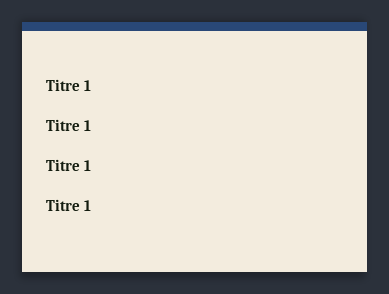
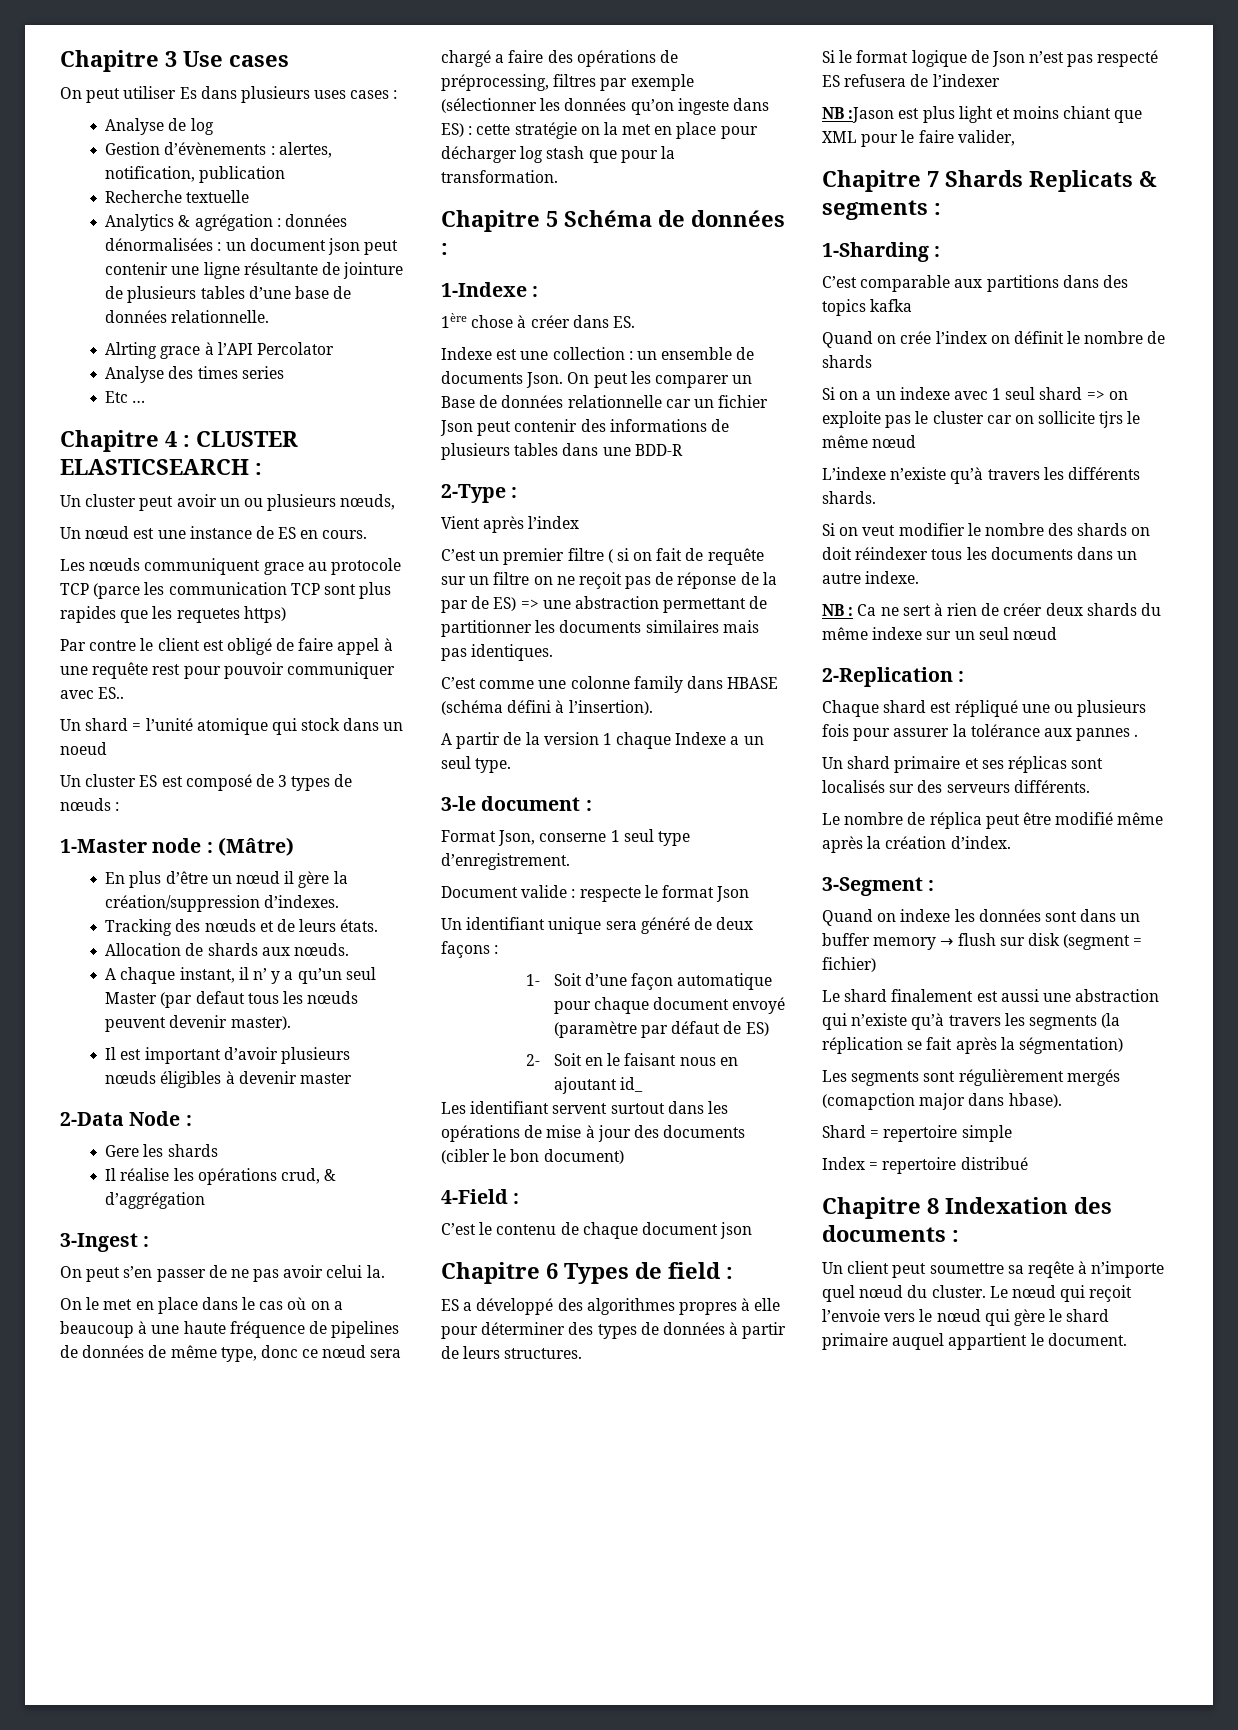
[46,79,92,91] [46,119,92,131] [46,159,92,171] [46,199,92,211] Titre 1 // Titre 1 // Titre 1 // Titre 1 -> [60,50,289,72] [60,86,398,103] [105,118,214,135] [105,142,332,158] [105,166,286,183] [105,190,250,203] [105,214,347,231] [105,238,399,255] [105,262,404,279] [105,286,352,303] [105,310,270,323] [105,342,334,359] [105,366,284,383] [105,391,146,403] [60,430,298,452] [60,459,262,475] [60,494,396,511] [60,526,368,539] [60,558,401,575] [60,582,392,599] [60,606,286,623] [60,638,393,655] [60,662,395,679] [60,687,125,699] [60,718,404,735] [60,742,107,755] [60,774,353,791] [60,798,120,811] [60,837,294,856] [105,871,348,888] [105,895,340,912] [105,919,379,936] [105,943,349,956] [105,967,376,984] [105,991,359,1008] [105,1015,291,1032] [105,1047,350,1064] [105,1071,352,1088] [60,1111,192,1126] [105,1144,218,1157] [105,1168,337,1185] [105,1192,206,1209] [60,1233,150,1252] [60,1265,385,1282] [60,1297,343,1314] [60,1321,400,1338] [60,1345,402,1362] [441,50,678,67] [441,74,694,91] [441,98,769,115] [441,122,758,139] [441,146,675,163] [441,170,558,183] [441,210,785,232] [441,243,448,255] [441,282,539,297] [441,313,635,328] [441,347,755,360] [441,371,753,388] [441,395,769,408] [440,419,729,436] [441,443,683,460] [441,484,518,503] [441,516,580,533] [441,548,764,565] [441,572,777,589] [441,596,768,613] [441,620,759,637] [441,644,554,661] [441,676,779,693] [441,700,653,715] [441,732,764,749] [441,756,512,773] [441,796,592,811] [441,829,690,846] [441,853,570,870] [441,885,750,902] [441,917,754,934] [441,941,499,958] [525,973,773,990] [553,997,786,1014] [553,1021,769,1038] [525,1053,738,1066] [553,1077,643,1094] [441,1101,728,1114] [441,1125,746,1142] [441,1149,624,1164] [441,1189,520,1204] [441,1222,753,1239] [441,1262,733,1284] [441,1298,781,1315] [441,1322,787,1339] [441,1346,583,1359] [822,50,1159,67] [822,74,1000,87] [822,106,1143,123] [822,130,1015,147] [822,170,1157,192] [822,200,941,220] [822,242,941,262] [822,275,1128,292] [822,299,913,316] [822,331,1166,348] [822,355,872,368] [822,387,1128,400] [822,411,1141,428] [822,435,917,448] [822,467,1140,484] [822,491,876,504] [822,523,1151,536] [822,547,1138,560] [822,571,920,584] [822,603,1162,616] [822,627,1057,640] [822,667,965,687] [822,700,1147,717] [822,724,1139,741] [822,756,1104,773] [822,780,1090,793] [822,812,1164,829] [822,836,1011,853] [822,877,935,896] [822,909,1141,926] [822,933,1143,950] [822,957,876,972] [822,989,1160,1002] [822,1013,1121,1030] [822,1037,1123,1054] [822,1069,1120,1086] [822,1093,1062,1110] [822,1125,1012,1142] [822,1157,1028,1174] [822,1197,1112,1219] [822,1225,959,1242] [822,1261,1165,1278] [822,1285,1133,1302] [822,1309,1110,1326] [822,1333,1127,1350] Chapitre 3 Use cases // On peut utiliser Es dans plusieurs uses cases : // Analyse de log // Gestion d’évènements : alertes, notification, publication // Recherche textuelle // Analytics & agrégation : données dénormalisées : un document json peut contenir une ligne résultante de jointure de plusieurs tables d’une base de données relationnelle. // Alrting grace à l’API Percolator // Analyse des times series // Etc … // Chapitre 4 : CLUSTER ELASTICSEARCH : // Un cluster peut avoir un ou plusieurs nœuds, // Un nœud est une instance de ES en cours. // Les nœuds communiquent grace au protocole TCP (parce les communication TCP sont plus rapides que les requetes https) // Par contre le client est obligé de faire appel à une requête rest pour pouvoir communiquer avec ES.. // Un shard = l’unité atomique qui stock dans un noeud // Un cluster ES est composé de 3 types de nœuds : // 1-Master node : (Mâtre) // En plus d’être un nœud il gère la création/suppression d’indexes. // Tracking des nœuds et de leurs états. // Allocation de shards aux nœuds. // A chaque instant, il n’ y a qu’un seul Master (par defaut tous les nœuds peuvent devenir master). // Il est important d’avoir plusieurs nœuds éligibles à devenir master // 2-Data Node : // Gere les shards // Il réalise les opérations crud, & d’aggrégation // 3-Ingest : // On peut s’en passer de ne pas avoir celui la. // On le met en place dans le cas où on a beaucoup à une haute fréquence de pipelines de données de même type, donc ce nœud sera chargé a faire des opérations de préprocessing, filtres par exemple (sélectionner les données qu’on ingeste dans ES) : cette stratégie on la met en place pour décharger log stash que pour la transformation. // Chapitre 5 Schéma de données : // 1-Indexe : // 1ère chose à créer dans ES. // Indexe est une collection : un ensemble de documents Json. On peut les comparer un Base de données relationnelle car un fichier Json peut contenir des informations de plusieurs tables dans une BDD-R // 2-Type : // Vient après l’index // C’est un premier filtre ( si on fait de requête sur un filtre on ne reçoit pas de réponse de la par de ES) => une abstraction permettant de partitionner les documents similaires mais pas identiques. // C’est comme une colonne family dans HBASE (schéma défini à l’insertion). // A partir de la version 1 chaque Indexe a un seul type. // 3-le document : // Format Json, conserne 1 seul type d’enregistrement. // Document valide : respecte le format Json // Un identifiant unique sera généré de deux façons : // 1- Soit d’une façon automatique pour chaque document envoyé (paramètre par défaut de ES) // 2- Soit en le faisant nous en ajoutant id_ // Les identifiant servent surtout dans les opérations de mise à jour des documents (cibler le bon document) // 4-Field : // C’est le contenu de chaque document json // Chapitre 6 Types de field : // ES a développé des algorithmes propres à elle pour déterminer des types de données à partir de leurs structures. // Si le format logique de Json n’est pas respecté ES refusera de l’indexer // NB :Jason est plus light et moins chiant que XML pour le faire valider, // Chapitre 7 Shards Replicats & segments : // 1-Sharding : // C’est comparable aux partitions dans des topics kafka // Quand on crée l’index on définit le nombre de shards // Si on a un indexe avec 1 seul shard => on exploite pas le cluster car on sollicite tjrs le même nœud // L’indexe n’existe qu’à travers les différents shards. // Si on veut modifier le nombre des shards on doit réindexer tous les documents dans un autre indexe. // NB : Ca ne sert à rien de créer deux shards du même indexe sur un seul nœud // 2-Replication : // Chaque shard est répliqué une ou plusieurs fois pour assurer la tolérance aux pannes . // Un shard primaire et ses réplicas sont localisés sur des serveurs différents. // Le nombre de réplica peut être modifié même après la création d’index. // 3-Segment : // Quand on indexe les données sont dans un buffer memory → flush sur disk (segment = fichier) // Le shard finalement est aussi une abstraction qui n’existe qu’à travers les segments (la réplication se fait après la ségmentation) // Les segments sont régulièrement mergés (comapction major dans hbase). // Shard = repertoire simple // Index = repertoire distribué // Chapitre 8 Indexation des documents : // Un client peut soumettre sa reqête à n’importe quel nœud du cluster. Le nœud qui reçoit l’envoie vers le nœud qui gère le shard primaire auquel appartient le document.

